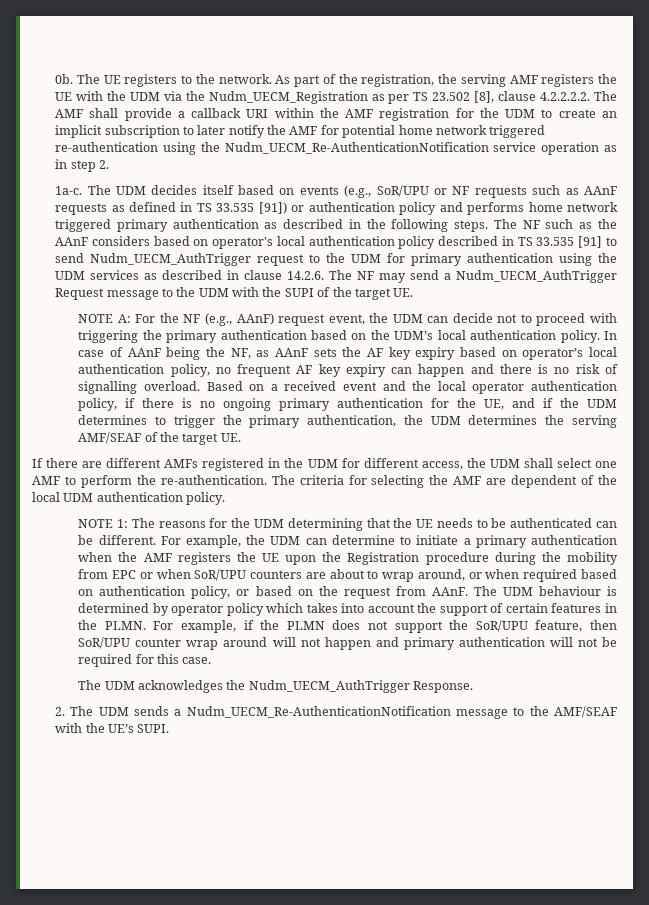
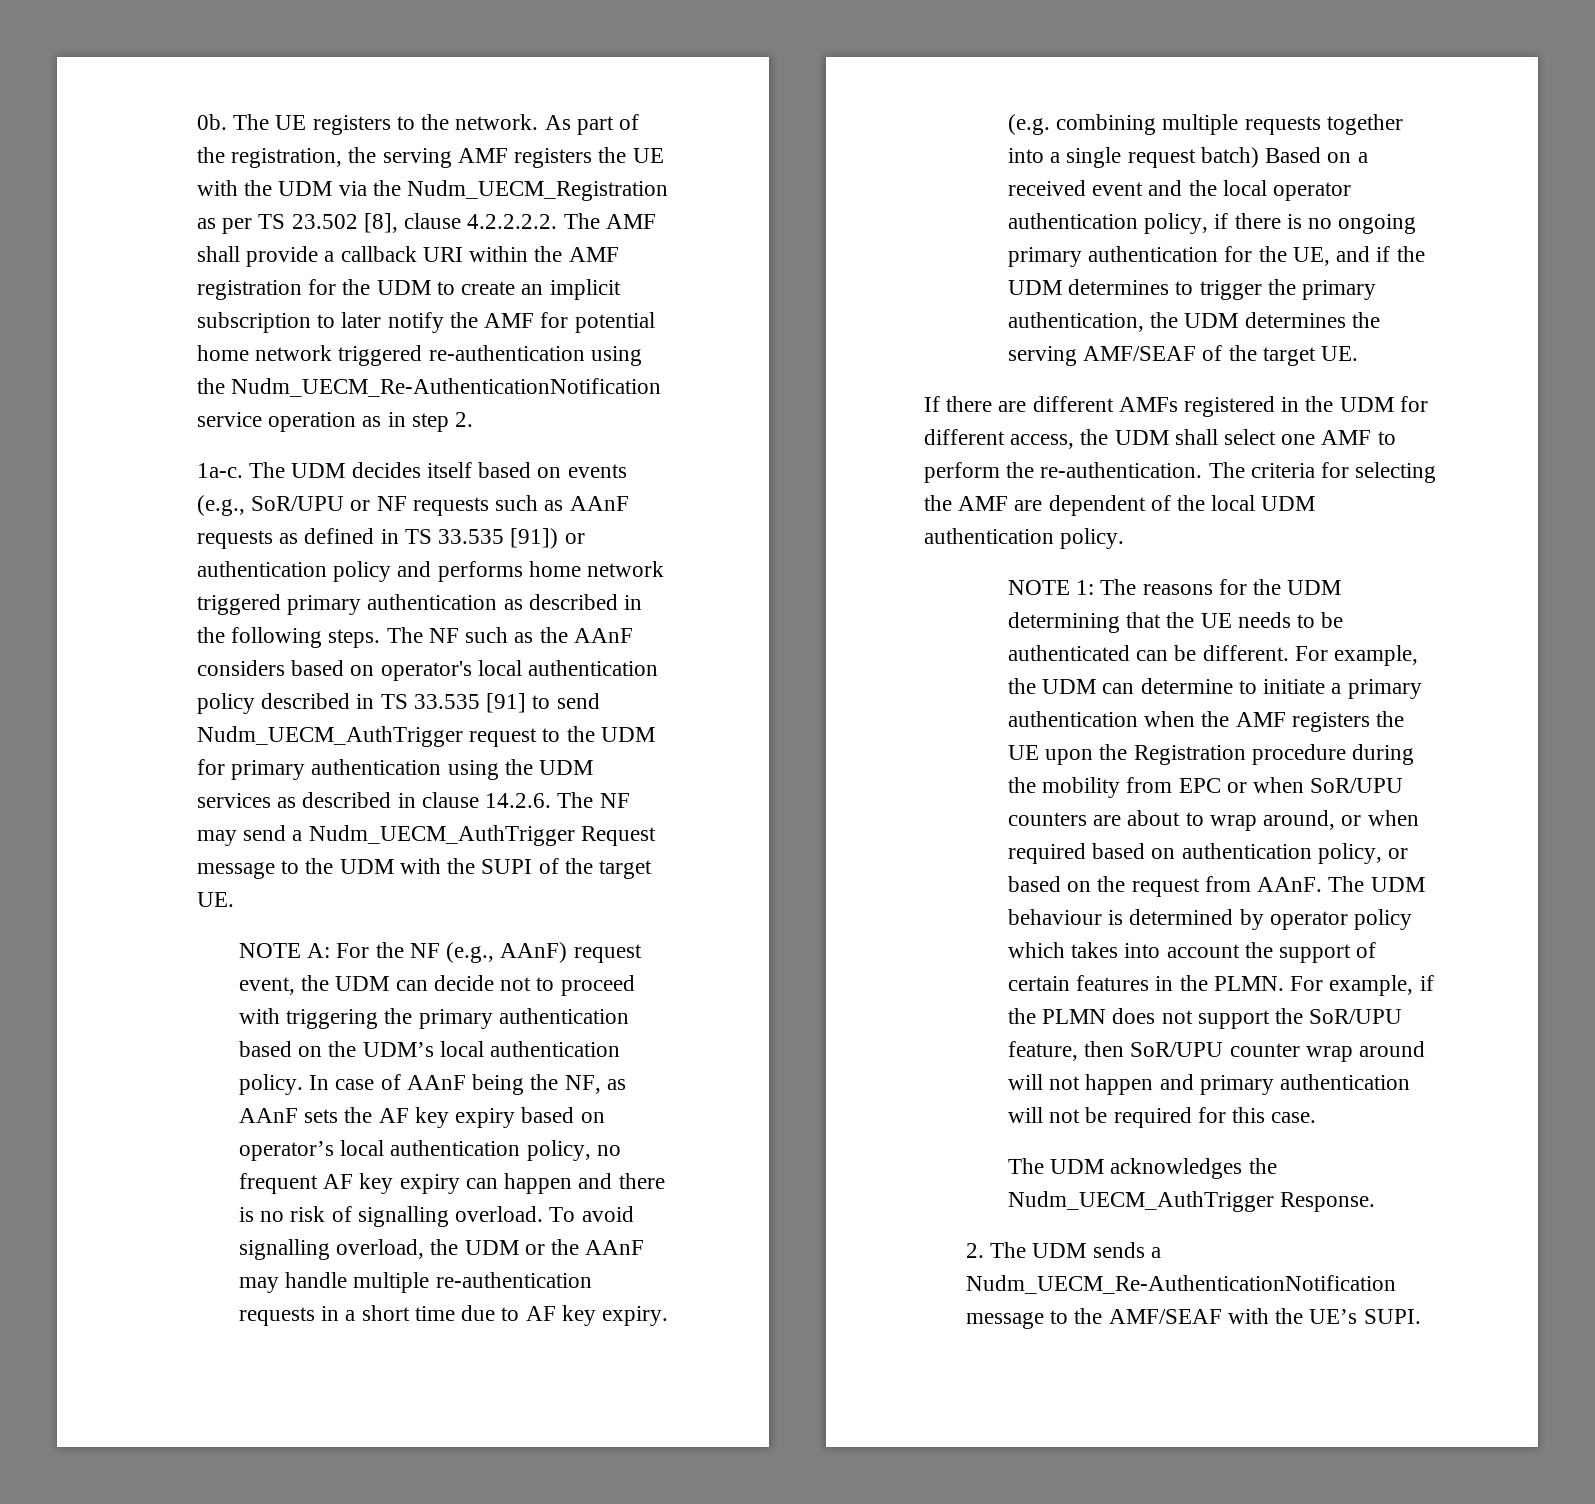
(200, 386) none -> [549,1206,634,1222] [239,1239,645,1260] [239,1272,592,1293] [239,1305,668,1326] [1008,114,1403,135] [1008,147,1259,168] To avoid signalling overload, the UDM or the AAnF may handle multiple re-authentication requests in a short time due to AF key expiry. (e.g. combining multiple requests together into a single request batch)

